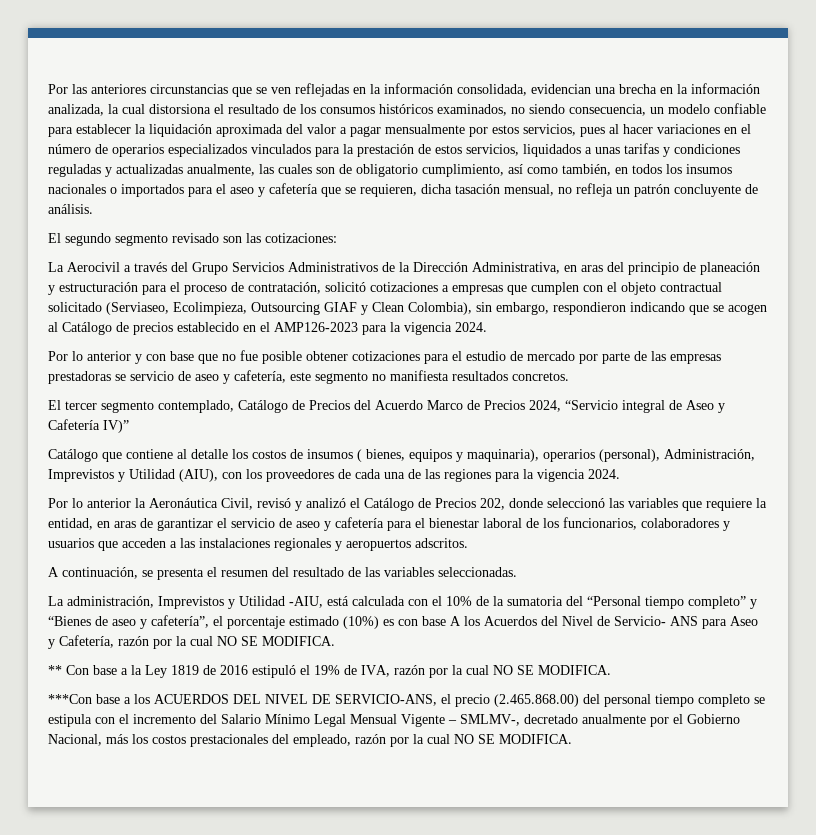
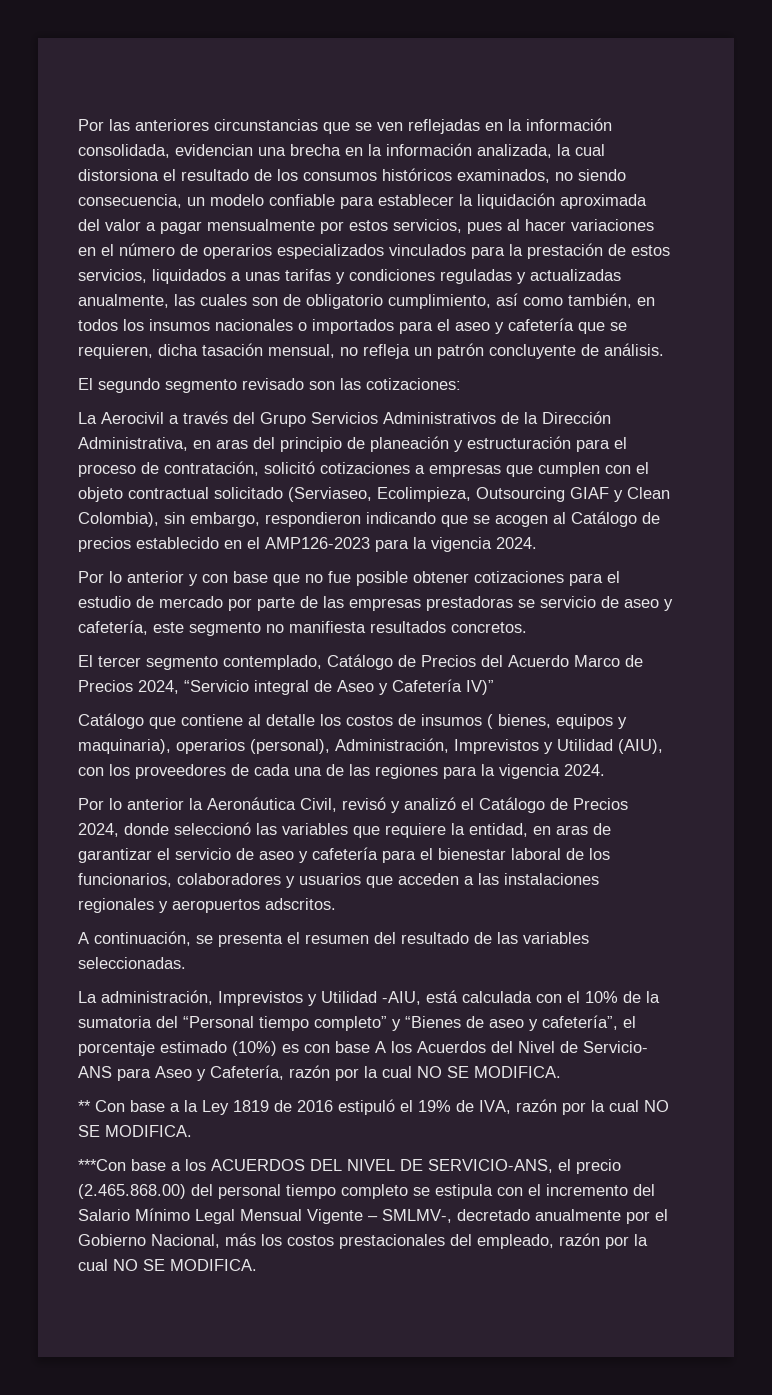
[480,498,505,510] 202, -> [78,823,119,837] 2024,

